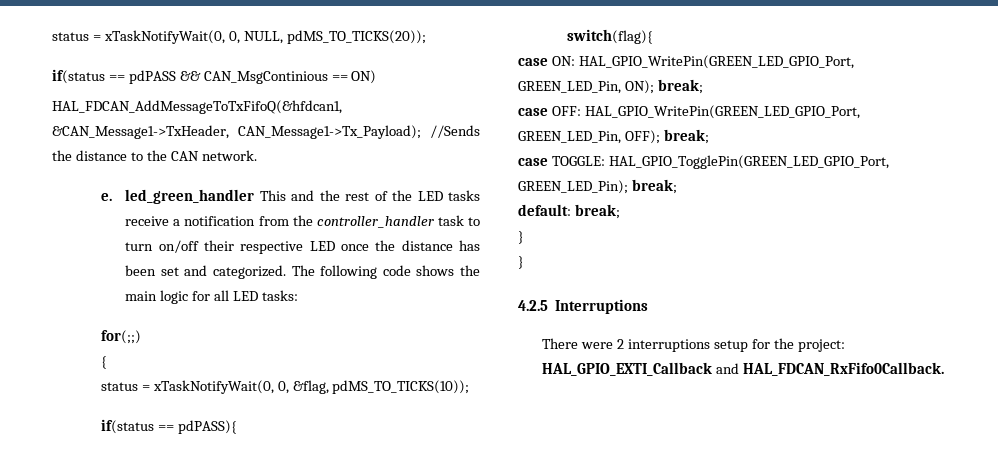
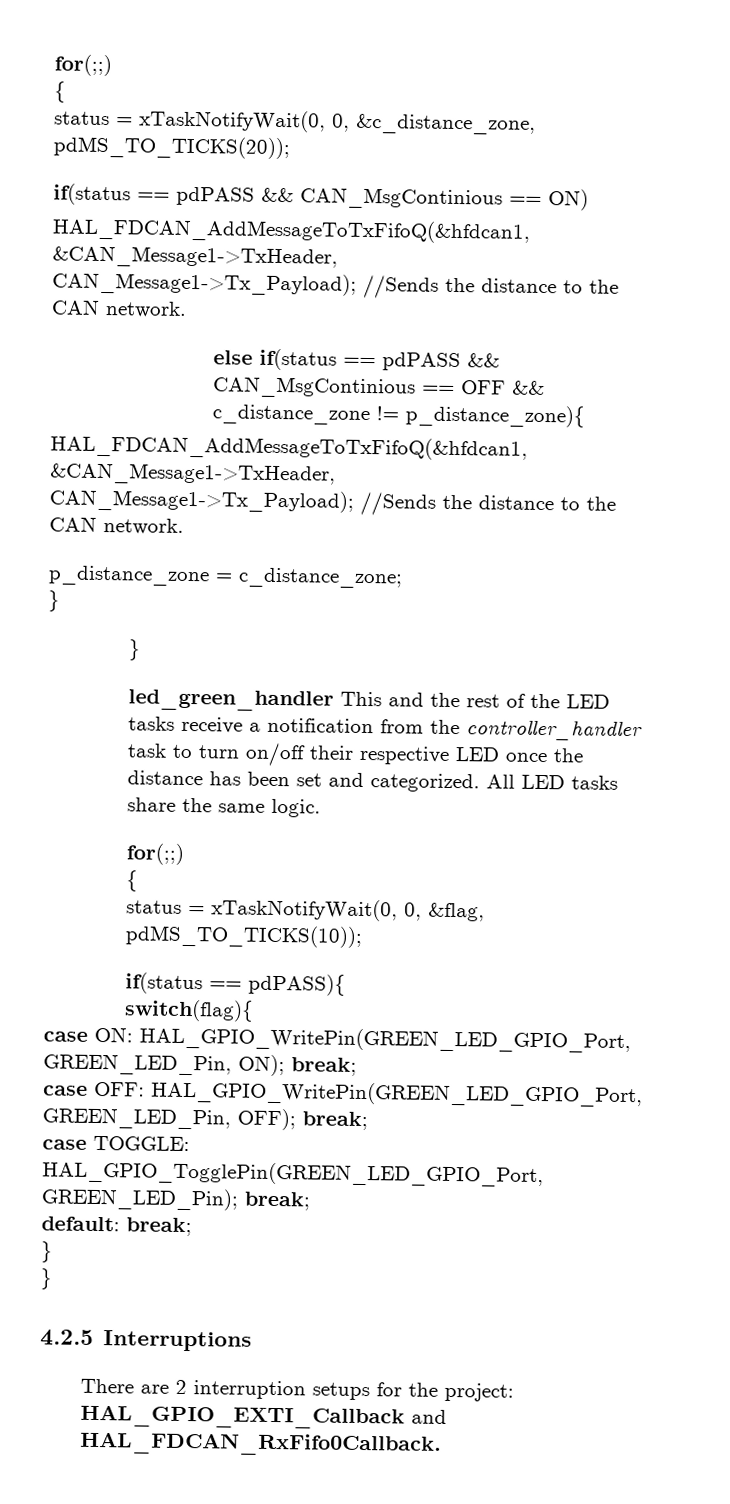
[52,30,283,44] status = xTaskNotifyWait(0, 0, NULL, -> [54,54,112,77] [54,81,66,103] [54,109,536,135] for(;;) // { // status = xTaskNotifyWait(0, 0, &c_distance_zone,
[238,125,480,139] [52,150,257,161] [100,193,112,201] CAN_Message1->Tx_Payload); //Sends the distance to the CAN network. // e. -> [52,271,619,299] [51,299,187,318] [213,348,501,372] [213,376,546,399] [212,404,586,428] [50,434,528,461] [50,462,336,486] [49,488,616,516] [49,516,184,535] [48,565,403,589] [48,590,60,612] [129,639,142,661] // CAN_Message1->Tx_Payload); //Sends the distance to the CAN network. // else if(status == pdPASS && CAN_MsgContinious == OFF && c_distance_zone != p_distance_zone){ // HAL_FDCAN_AddMessageToTxFifoQ(&hfdcan1, &CAN_Message1->TxHeader, // CAN_Message1->Tx_Payload); //Sends the distance to the CAN network. // p_distance_zone = c_distance_zone; // } // } //
[291,265,481,279] [125,290,298,304] The following code shows the main logic for all LED tasks: -> [486,774,619,790] [127,797,322,818] All LED tasks share the same logic.
[581,339,749,352] were 2 interruptions setup -> [139,1379,370,1401] are 2 interruption setups

